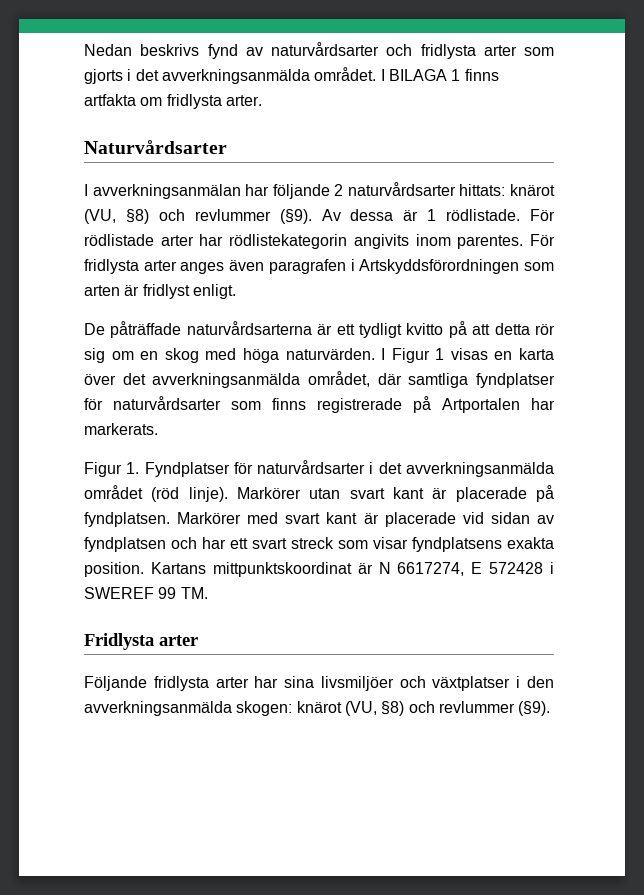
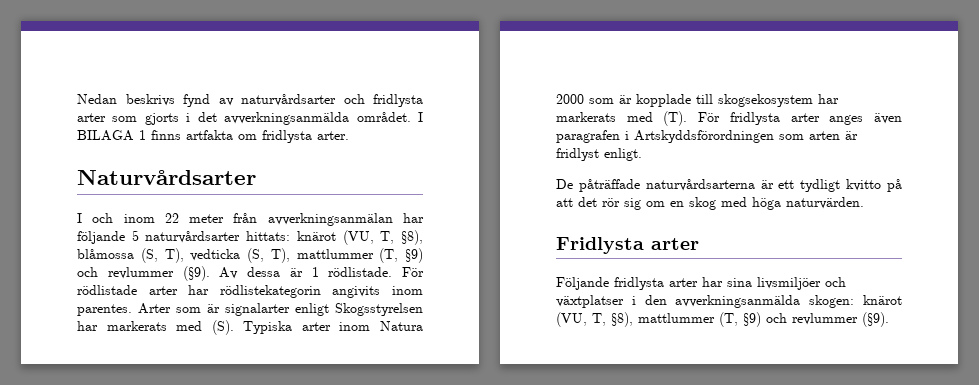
(88, 190) none -> [92,213,258,223] och inom 22 meter från
[334,184,344,196] 2 -> [131,230,139,241] 5
[125,209,149,224] §8) -> [380,230,424,245] [77,248,423,263] T, §8), blåmossa (S, T), vedticka (S, T), mattlummer (T, §9)
(524, 242) none -> [138,303,423,316] [77,320,423,335] [556,94,839,107] [556,111,688,126] Arter som är signalarter enligt Skogsstyrelsen har markerats med (S). Typiska arter inom Natura 2000 som är kopplade till skogsekosystem har markerats med (T).
[494,323,530,335] detta -> [578,197,597,207] det
[381,348,554,363] [84,371,555,388] [84,396,555,413] [84,423,158,435] [84,460,554,477] [84,485,554,502] [84,512,554,527] [84,537,554,552] [84,562,554,577] [84,587,208,599] I Figur 1 visas en karta över det avverkningsanmälda området, där samtliga fyndplatser för naturvårdsarter som finns registrerade på Artportalen har markerats. // Figur 1. Fyndplatser för naturvårdsarter i det avverkningsanmälda området (röd linje). Markörer utan svart kant är placerade på fyndplatsen. Markörer med svart kant är placerade vid sidan av fyndplatsen och har ett svart streck som visar fyndplatsens exakta position. Kartans mittpunktskoordinat är N 6617274, E 572428 i SWEREF 99 TM. -> (864, 203) none
[381,701,405,716] §8) -> [592,312,761,327] T, §8), mattlummer (T, §9)

